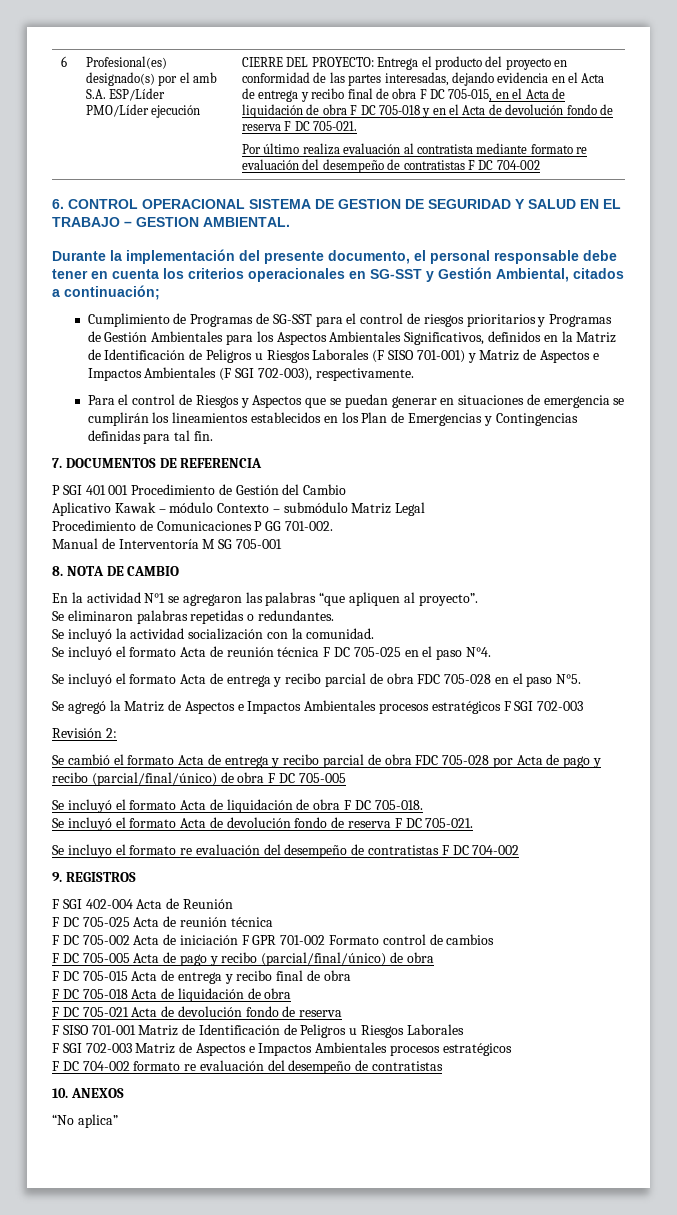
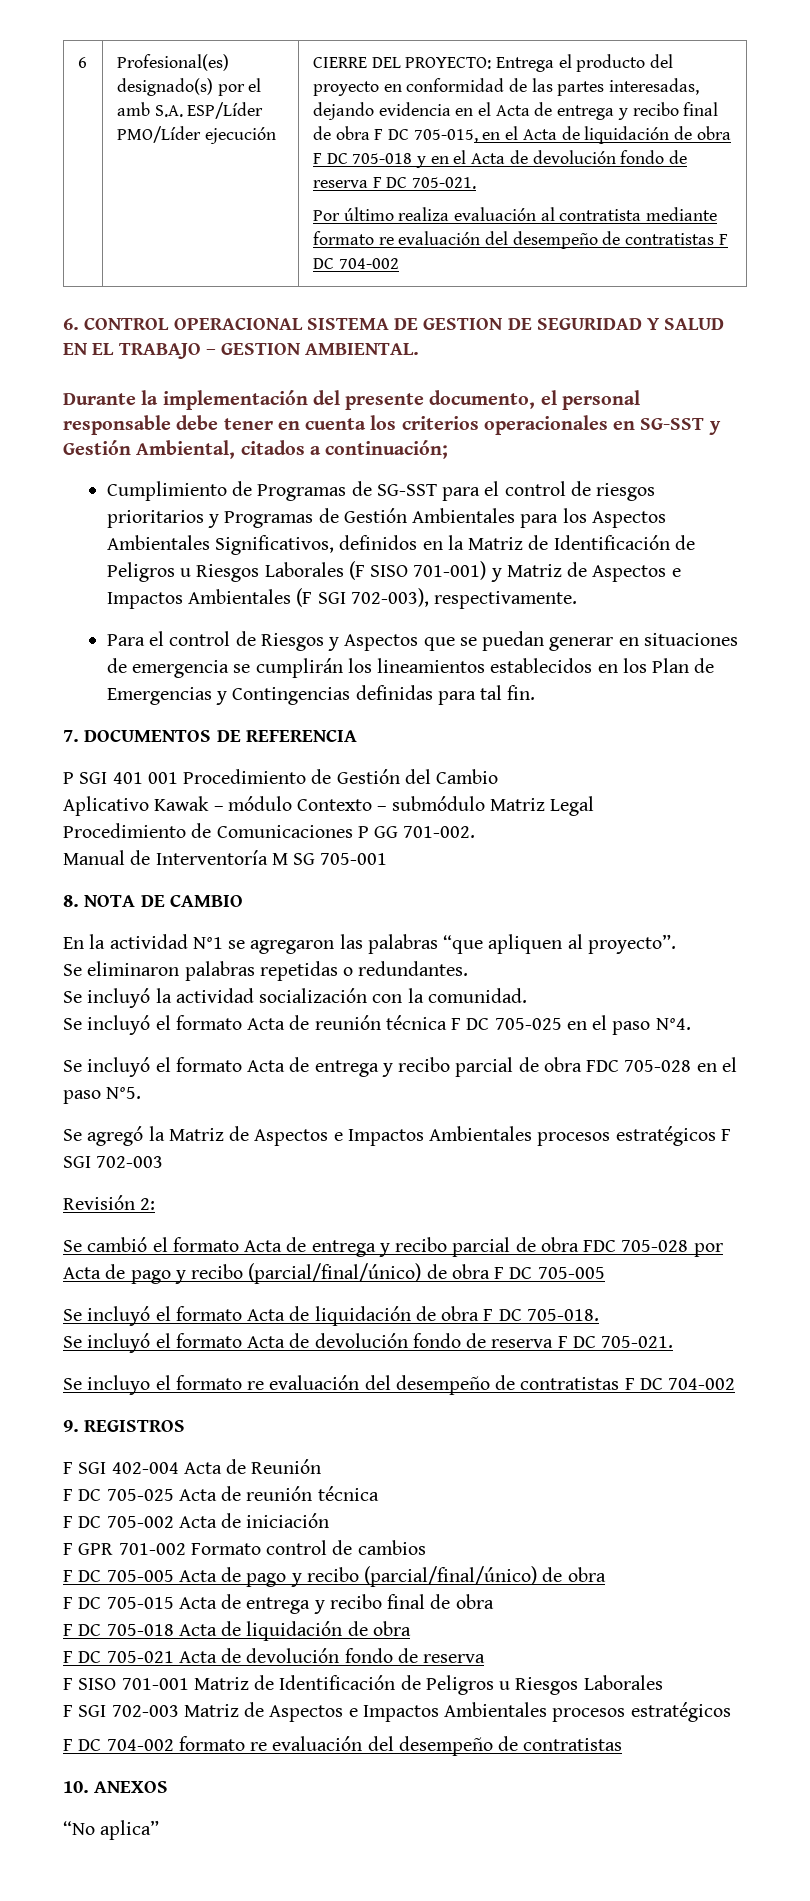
(238, 940) none -> (330, 1520) //

